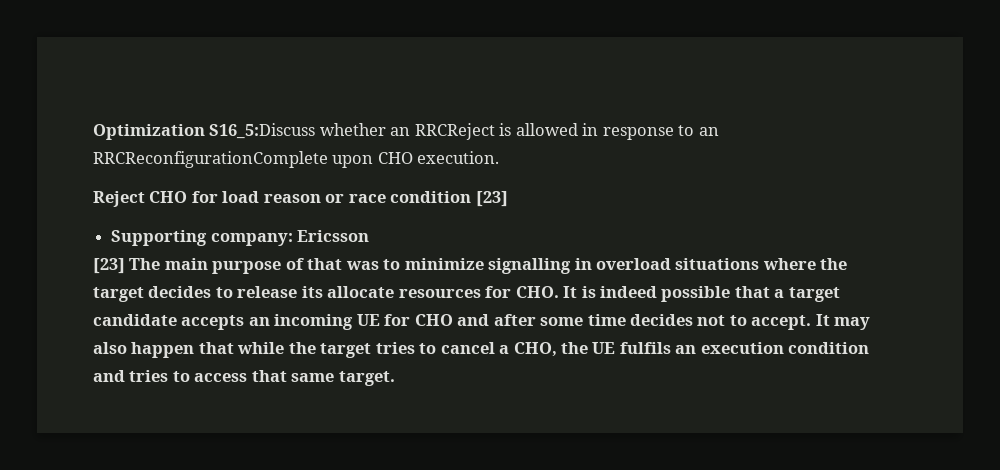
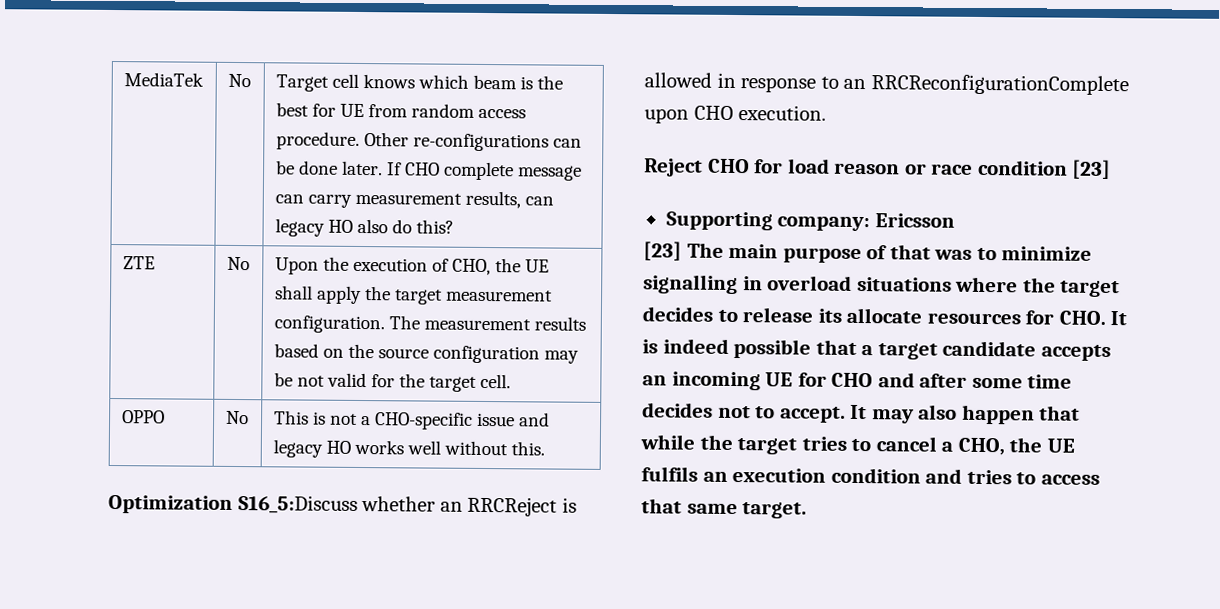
(93, 132) none -> [123,72,204,87] [227,73,251,88] [275,73,563,92] [275,102,526,119] [275,131,582,152] [275,160,582,181] [274,190,554,209] [274,218,454,237] [122,256,155,270] [226,256,250,271] [274,256,549,276] [274,285,553,305] [273,315,586,334] [273,343,579,364] [273,372,511,392] [121,410,165,424] [225,410,249,425] [273,410,550,430] [272,439,545,458] MediaTek | No | Target cell knows which beam is the best for UE from random access procedure. Other re-configurations can be done later. If CHO complete message can carry measurement results, can legacy HO also do this? // ZTE | No | Upon the execution of CHO, the UE shall apply the target measurement configuration. The measurement results based on the source configuration may be not valid for the target cell. // OPPO | No | This is not a CHO-specific issue and legacy HO works well without this. //

